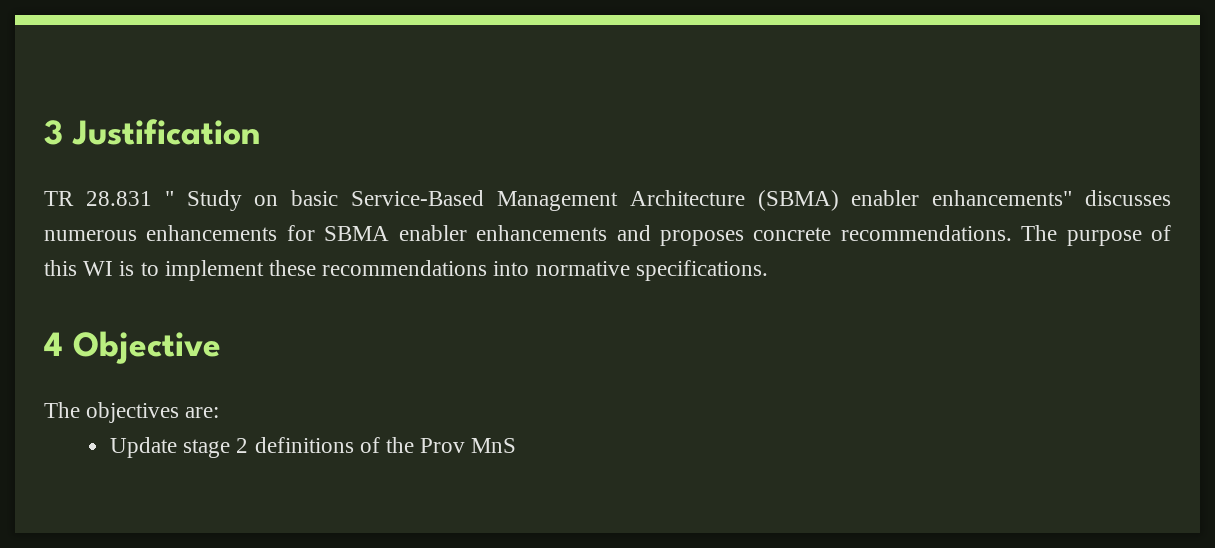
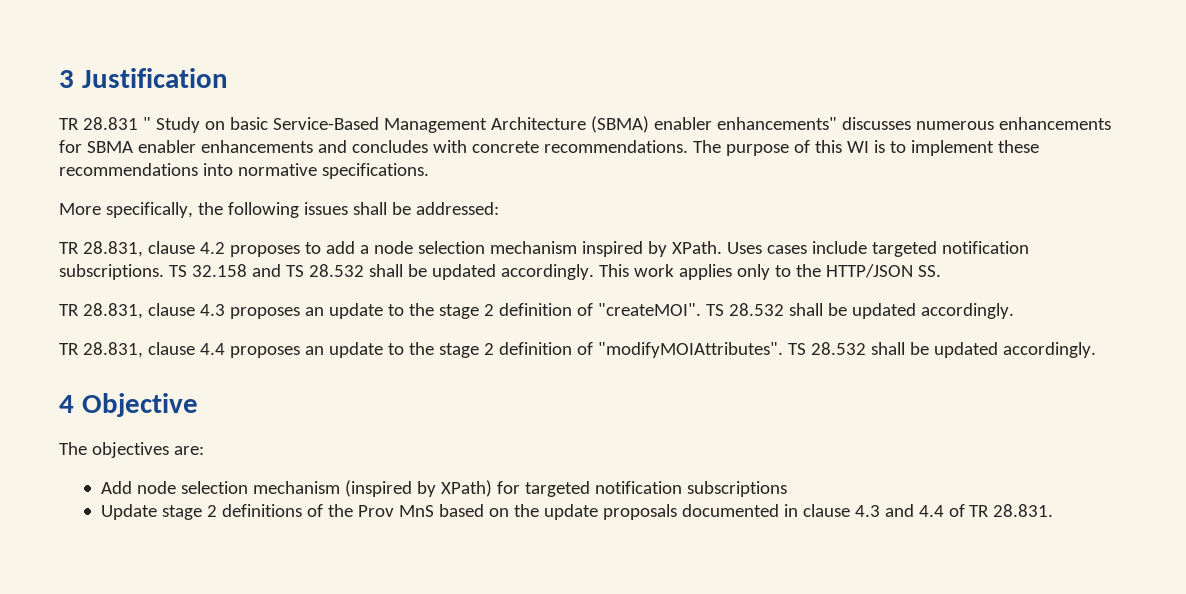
[659,230,744,246] proposes -> [351,140,467,153] concludes with
(768, 270) none -> [59,202,499,218] [59,241,1029,257] [59,264,941,280] [59,303,1014,319] [59,342,1096,358] // More specifically, the following issues shall be addressed: // TR 28.831, clause 4.2 proposes to add a node selection mechanism inspired by XPath. Uses cases include targeted notification subscriptions. TS 32.158 and TS 28.532 shall be updated accordingly. This work applies only to the HTTP/JSON SS. // TR 28.831, clause 4.3 proposes an update to the stage 2 definition of "createMOI". TS 28.532 shall be updated accordingly. // TR 28.831, clause 4.4 proposes an update to the stage 2 definition of "modifyMOIAttributes". TS 28.532 shall be updated accordingly.
(220, 412) none -> [100,480,787,497] // Add node selection mechanism (inspired by XPath) for targeted notification subscriptions
(517, 445) none -> [438,504,1054,520] based on the update proposals documented in clause 4.3 and 4.4 of TR 28.831.

